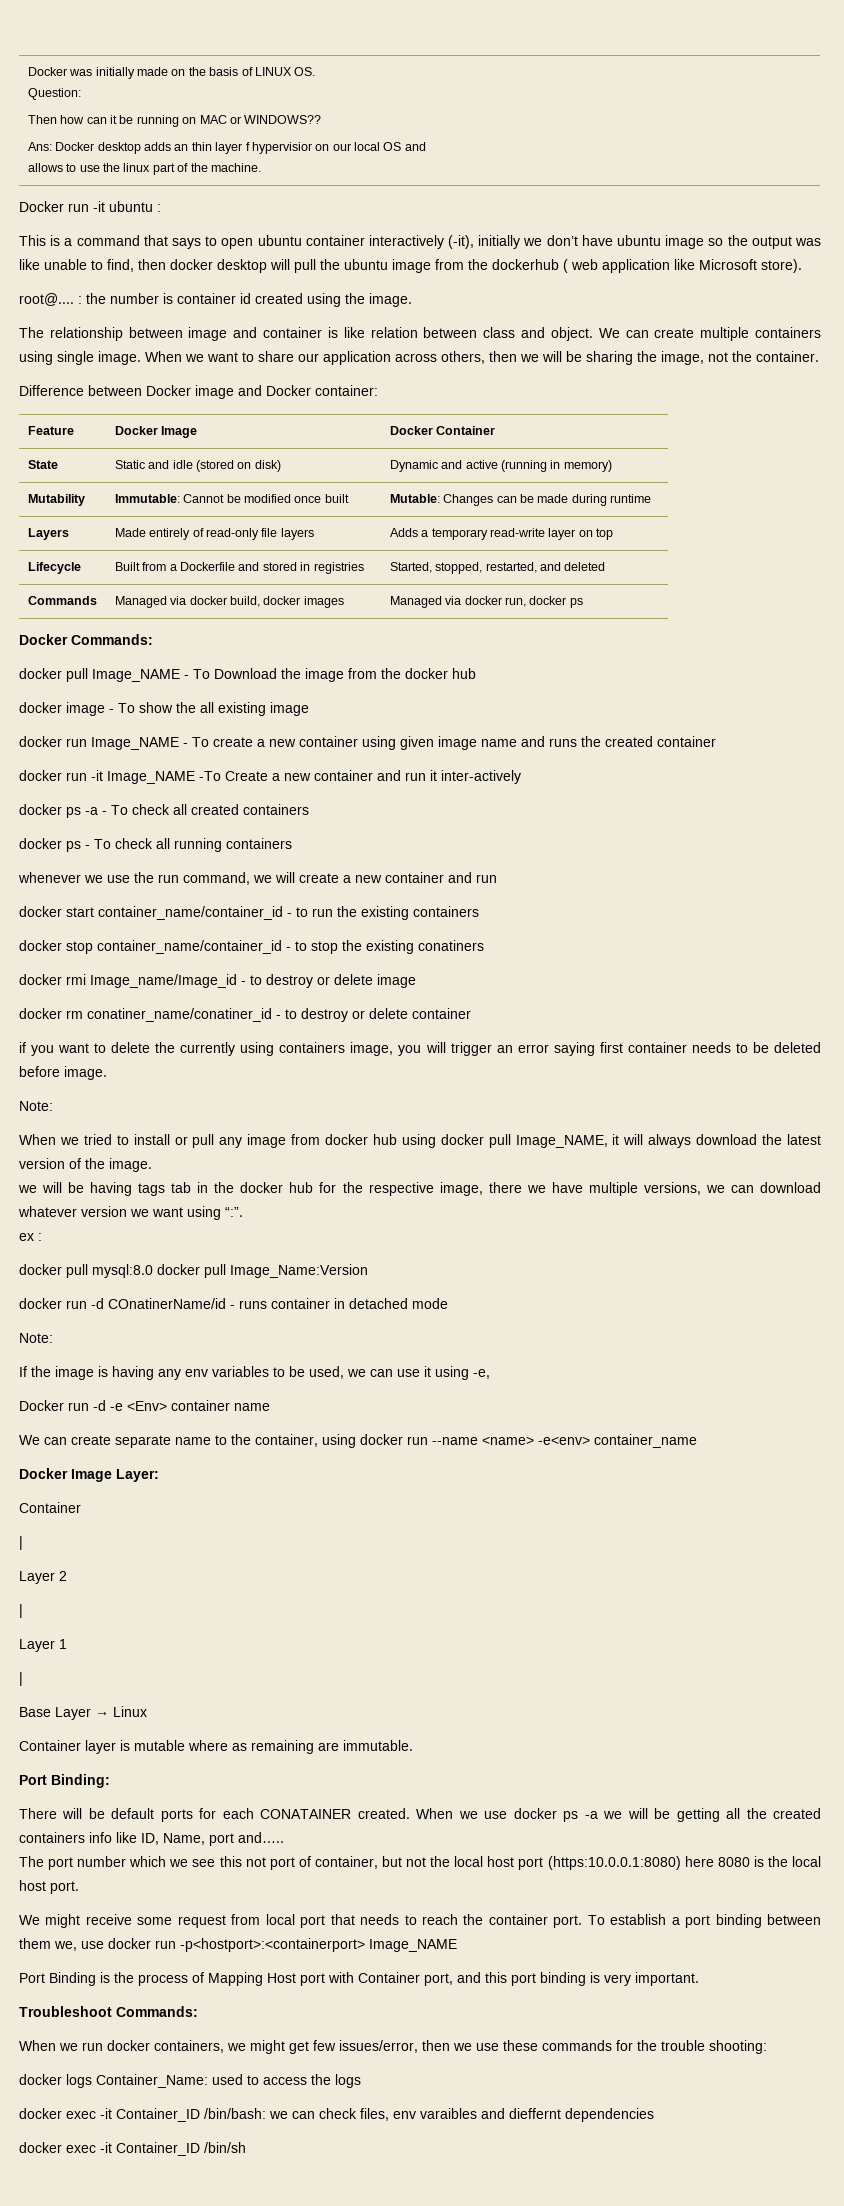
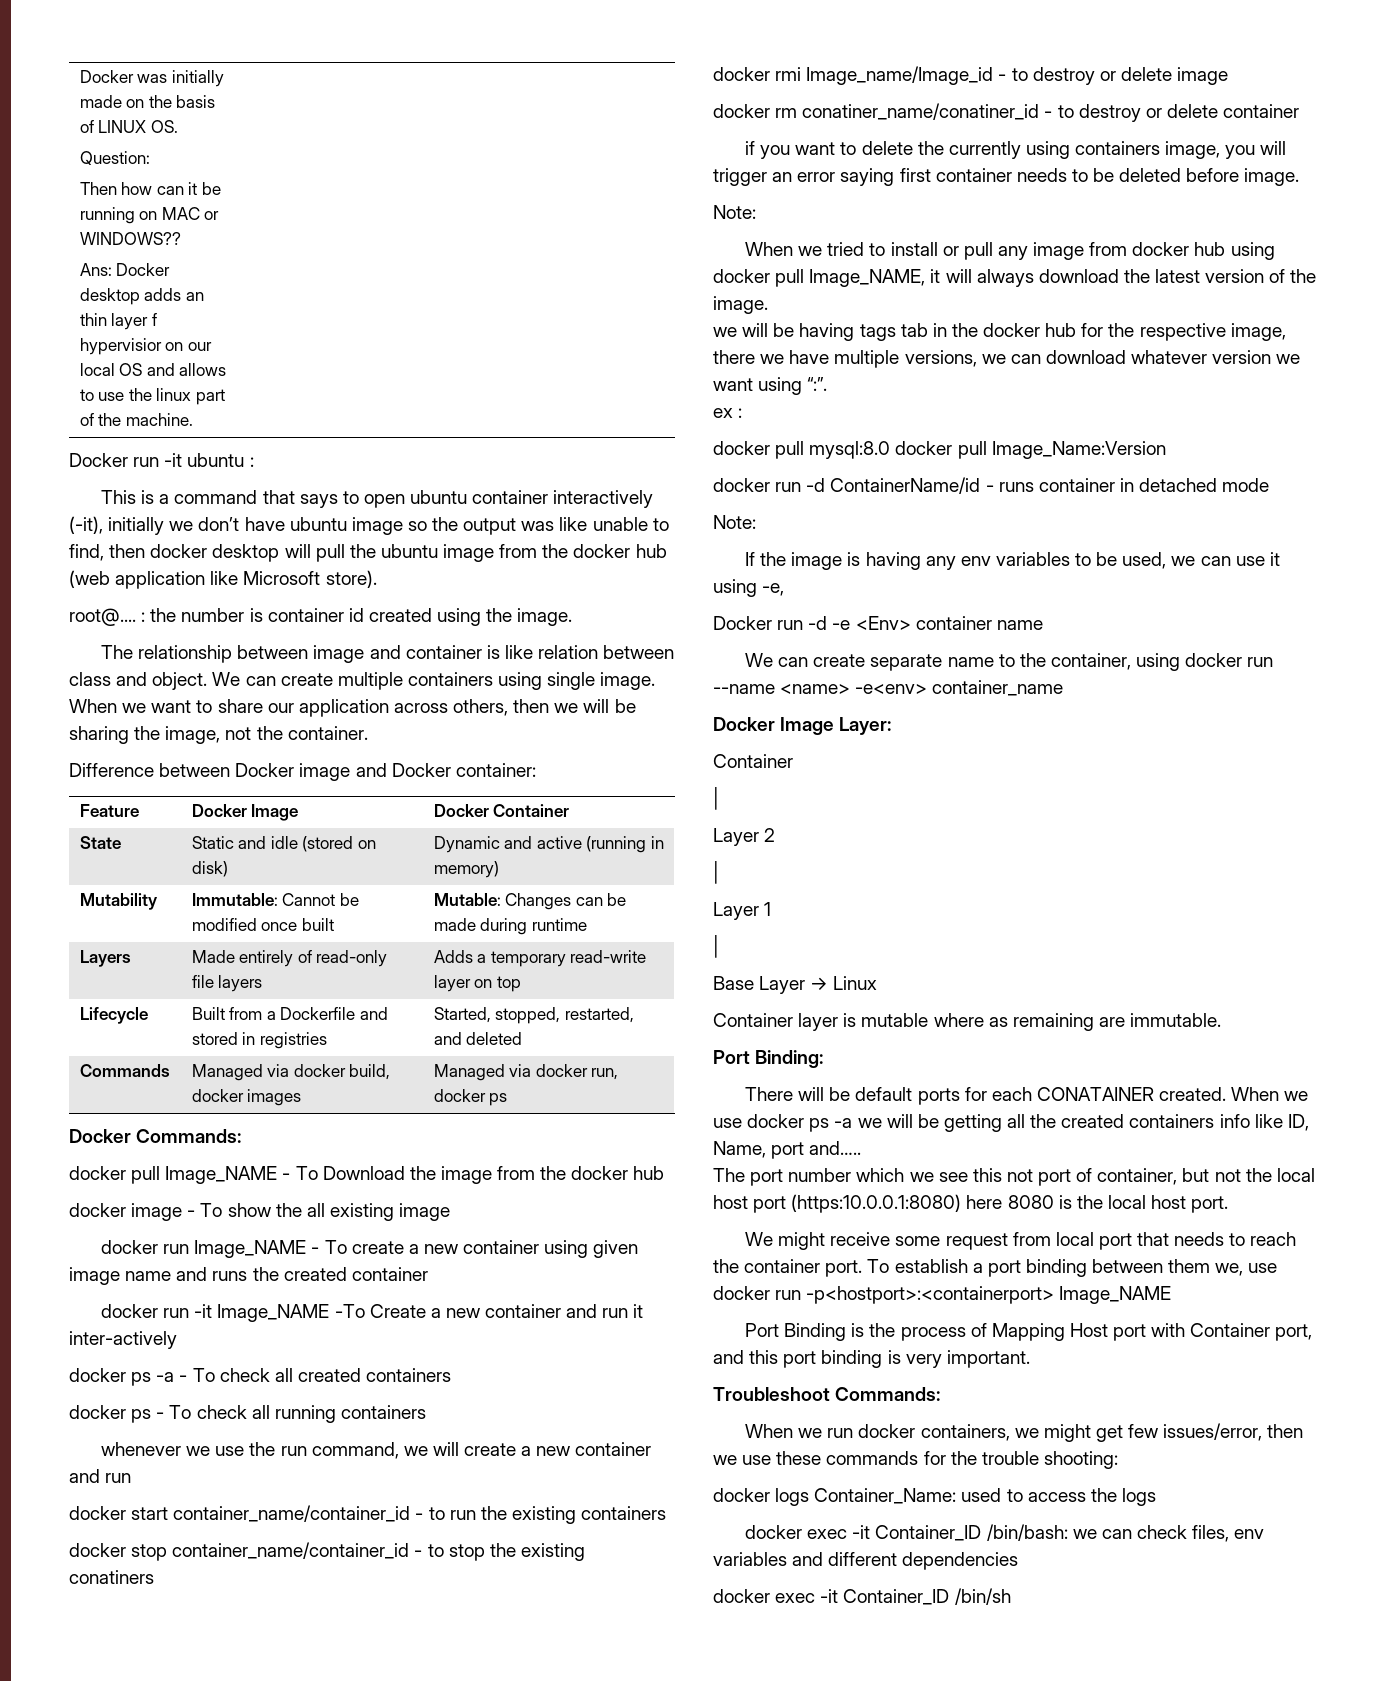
[492,259,598,273] dockerhub ( web -> [573,544,667,558] [69,570,110,588] docker hub (web
[108,1298,226,1309] COnatinerName/id -> [830,477,981,494] ContainerName/id
[420,2108,561,2119] varaibles and dieffernt -> [713,1552,898,1566] variables and different

